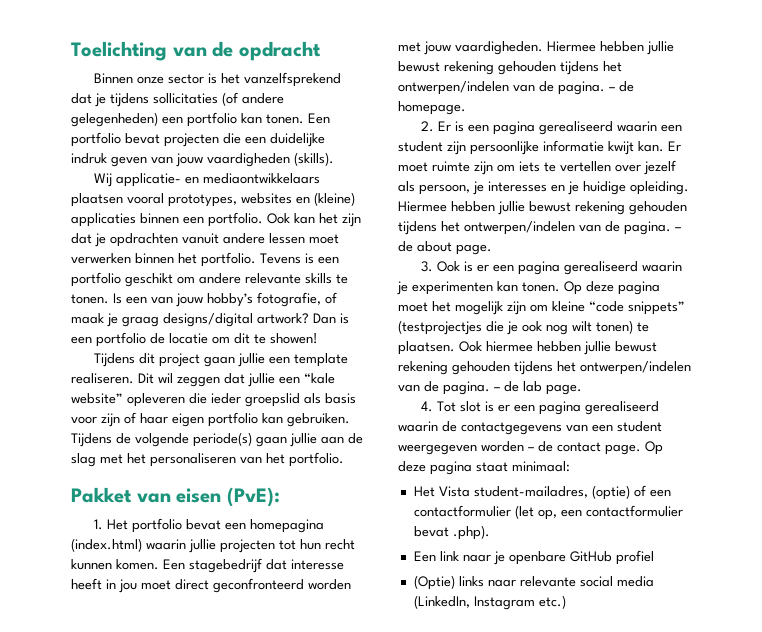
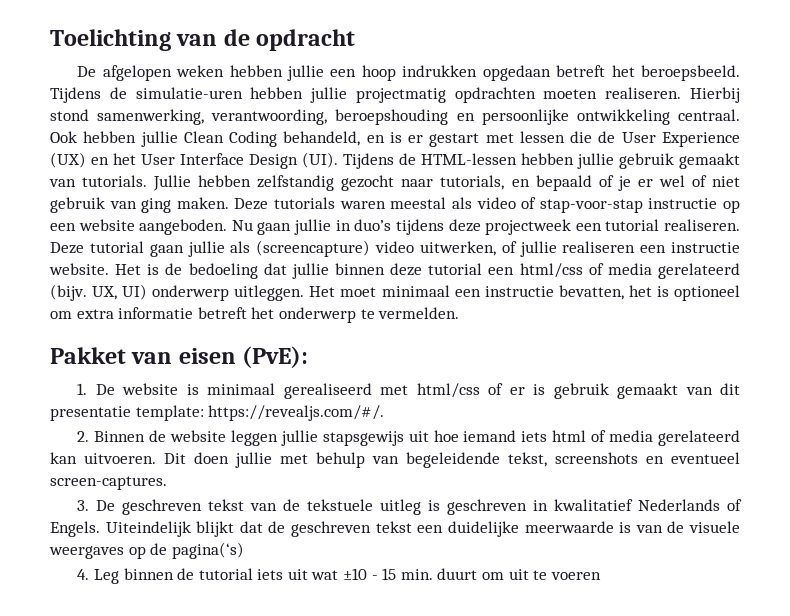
[93,72,341,87] [71,92,284,107] [71,112,330,127] [71,132,325,147] [71,152,334,167] [93,173,320,187] [71,192,355,207] [71,212,361,227] [71,233,339,247] [71,252,339,267] [71,272,348,287] [71,292,337,307] [71,313,349,327] [71,332,318,347] [93,353,348,367] [71,373,335,387] [71,393,356,407] [71,412,350,427] [71,432,363,447] [71,452,344,467] Binnen onze sector is het vanzelfsprekend dat je tijdens sollicitaties (of andere gelegenheden) een portfolio kan tonen. Een portfolio bevat projecten die een duidelijke indruk geven van jouw vaardigheden (skills). // Wij applicatie- en mediaontwikkelaars plaatsen vooral prototypes, websites en (kleine) applicaties binnen een portfolio. Ook kan het zijn dat je opdrachten vanuit andere lessen moet verwerken binnen het portfolio. Tevens is een portfolio geschikt om andere relevante skills te tonen. Is een van jouw hobby’s fotografie, of maak je graag designs/digital artwork? Dan is een portfolio de locatie om dit te showen! // Tijdens dit project gaan jullie een template realiseren. Dit wil zeggen dat jullie een “kale website” opleveren die ieder groepslid als basis voor zijn of haar eigen portfolio kan gebruiken. Tijdens de volgende periode(s) gaan jullie aan de slag met het personaliseren van het portfolio. -> [77,65,740,81] [50,87,740,103] [50,109,740,125] [50,131,740,147] [50,152,740,169] [49,175,741,191] [50,197,740,213] [50,219,740,235] [50,240,740,257] [49,263,740,279] [50,284,741,301] [50,307,460,323] De afgelopen weken hebben jullie een hoop indrukken opgedaan betreft het beroepsbeeld. Tijdens de simulatie-uren hebben jullie projectmatig opdrachten moeten realiseren. Hierbij stond samenwerking, verantwoording, beroepshouding en persoonlijke ontwikkeling centraal. Ook hebben jullie Clean Coding behandeld, en is er gestart met lessen die de User Experience (UX) en het User Interface Design (UI). Tijdens de HTML-lessen hebben jullie gebruik gemaakt van tutorials. Jullie hebben zelfstandig gezocht naar tutorials, en bepaald of je er wel of niet gebruik van ging maken. Deze tutorials waren meestal als video of stap-voor-stap instructie op een website aangeboden. Nu gaan jullie in duo’s tijdens deze projectweek een tutorial realiseren. Deze tutorial gaan jullie als (screencapture) video uitwerken, of jullie realiseren een instructie website. Het is de bedoeling dat jullie binnen deze tutorial een html/css of media gerelateerd (bijv. UX, UI) onderwerp uitleggen. Het moet minimaal een instructie bevatten, het is optioneel om extra informatie betreft het onderwerp te vermelden.
[106,518,324,533] [71,538,355,553] [71,558,344,573] [71,578,351,593] [398,41,674,55] [398,61,622,75] [398,81,634,95] [398,101,466,115] [420,121,682,135] [398,140,681,155] [398,160,676,175] [398,181,689,195] [398,201,687,215] [398,221,681,235] [398,241,492,255] [420,261,682,275] [397,281,660,295] [398,301,685,315] [398,320,649,335] [398,341,657,355] [398,361,691,375] [398,381,582,395] [420,401,659,415] [398,421,662,435] [398,441,663,455] [398,461,570,475] [413,485,671,500] [413,505,683,520] [413,525,490,540] [413,550,654,565] [413,575,654,590] [413,595,566,610] Het portfolio bevat een homepagina (index.html) waarin jullie projecten tot hun recht kunnen komen. Een stagebedrijf dat interesse heeft in jou moet direct geconfronteerd worden met jouw vaardigheden. Hiermee hebben jullie bewust rekening gehouden tijdens het ontwerpen/indelen van de pagina. – de homepage. // 2. Er is een pagina gerealiseerd waarin een student zijn persoonlijke informatie kwijt kan. Er moet ruimte zijn om iets te vertellen over jezelf als persoon, je interesses en je huidige opleiding. Hiermee hebben jullie bewust rekening gehouden tijdens het ontwerpen/indelen van de pagina. – de about page. // 3. Ook is er een pagina gerealiseerd waarin je experimenten kan tonen. Op deze pagina moet het mogelijk zijn om kleine “code snippets” (testprojectjes die je ook nog wilt tonen) te plaatsen. Ook hiermee hebben jullie bewust rekening gehouden tijdens het ontwerpen/indelen van de pagina. – de lab page. // 4. Tot slot is er een pagina gerealiseerd waarin de contactgegevens van een student weergegeven worden – de contact page. Op deze pagina staat minimaal: // Het Vista student-mailadres, (optie) of een contactformulier (let op, een contactformulier bevat .php). // Een link naar je openbare GitHub profiel // (Optie) links naar relevante social media (LinkedIn, Instagram etc.) -> [95,383,740,399] [50,405,385,421] [77,430,740,446] [50,452,740,468] [50,476,167,490] [77,499,742,515] [50,521,740,537] [49,542,244,559] [77,568,601,584] De website is minimaal gerealiseerd met html/css of er is gebruik gemaakt van dit presentatie template: https://revealjs.com/#/. // 2. Binnen de website leggen jullie stapsgewijs uit hoe iemand iets html of media gerelateerd kan uitvoeren. Dit doen jullie met behulp van begeleidende tekst, screenshots en eventueel screen-captures. // 3. De geschreven tekst van de tekstuele uitleg is geschreven in kwalitatief Nederlands of Engels. Uiteindelijk blijkt dat de geschreven tekst een duidelijke meerwaarde is van de visuele weergaves op de pagina(‘s) // 4. Leg binnen de tutorial iets uit wat ±10 - 15 min. duurt om uit te voeren

